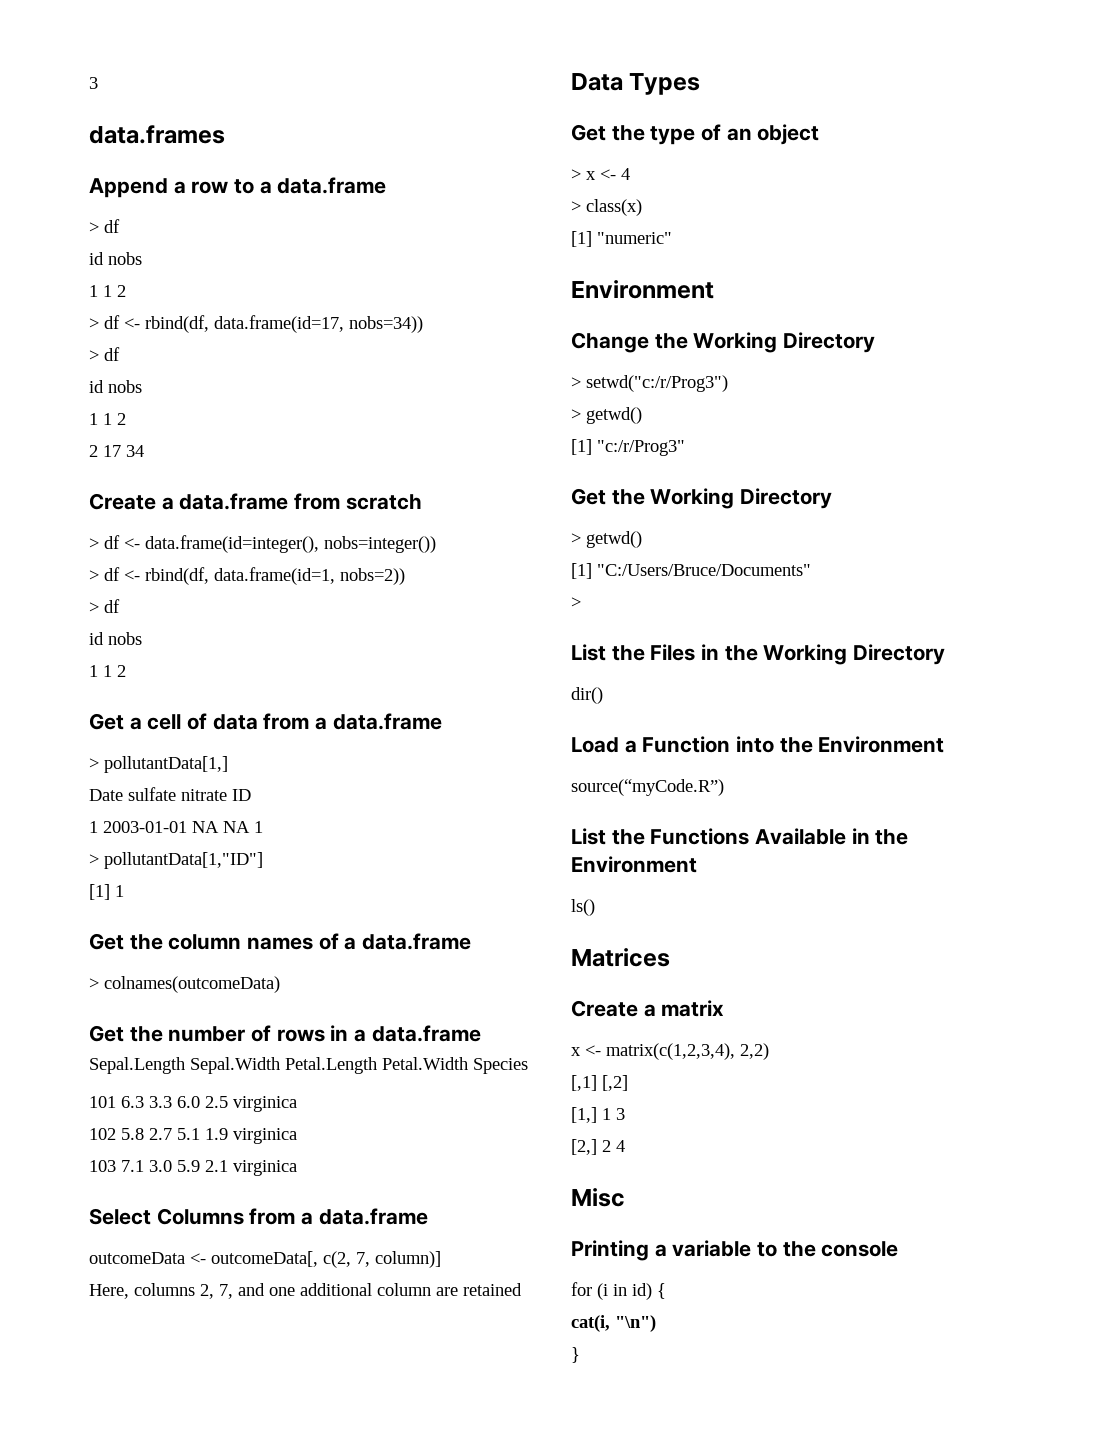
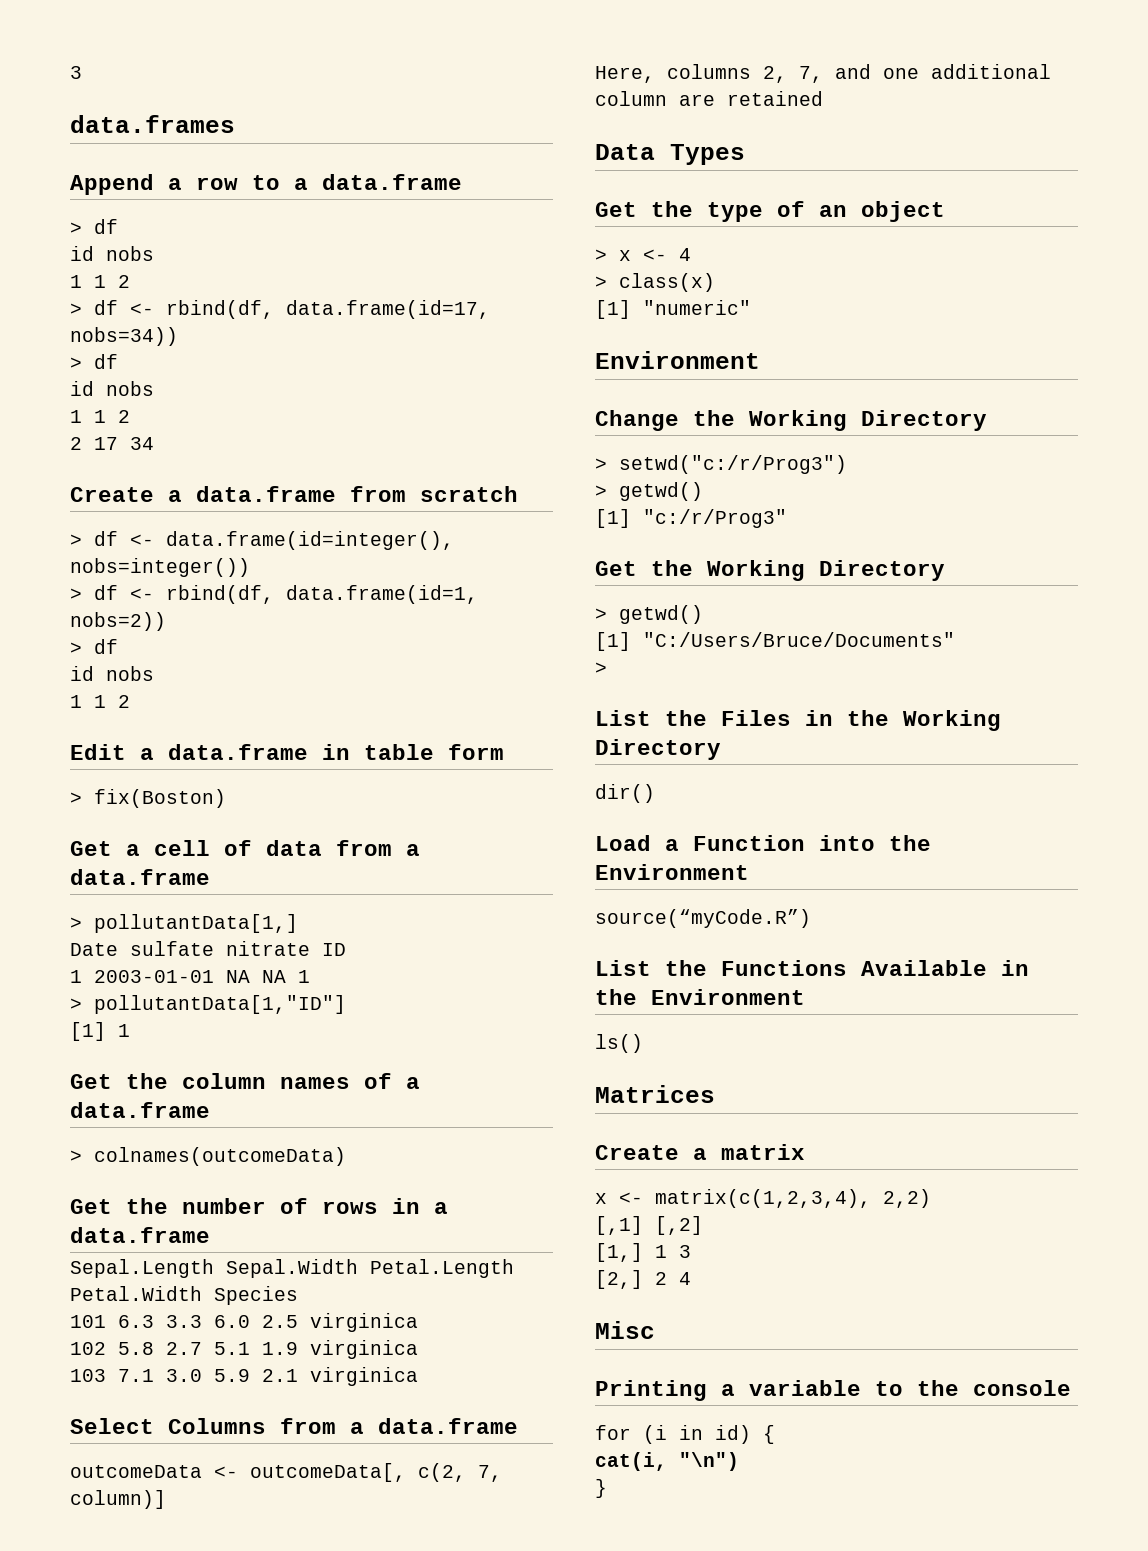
(126, 671) none -> [70,744,504,760] [70,789,226,808] // Edit a data.frame in table form // > fix(Boston)

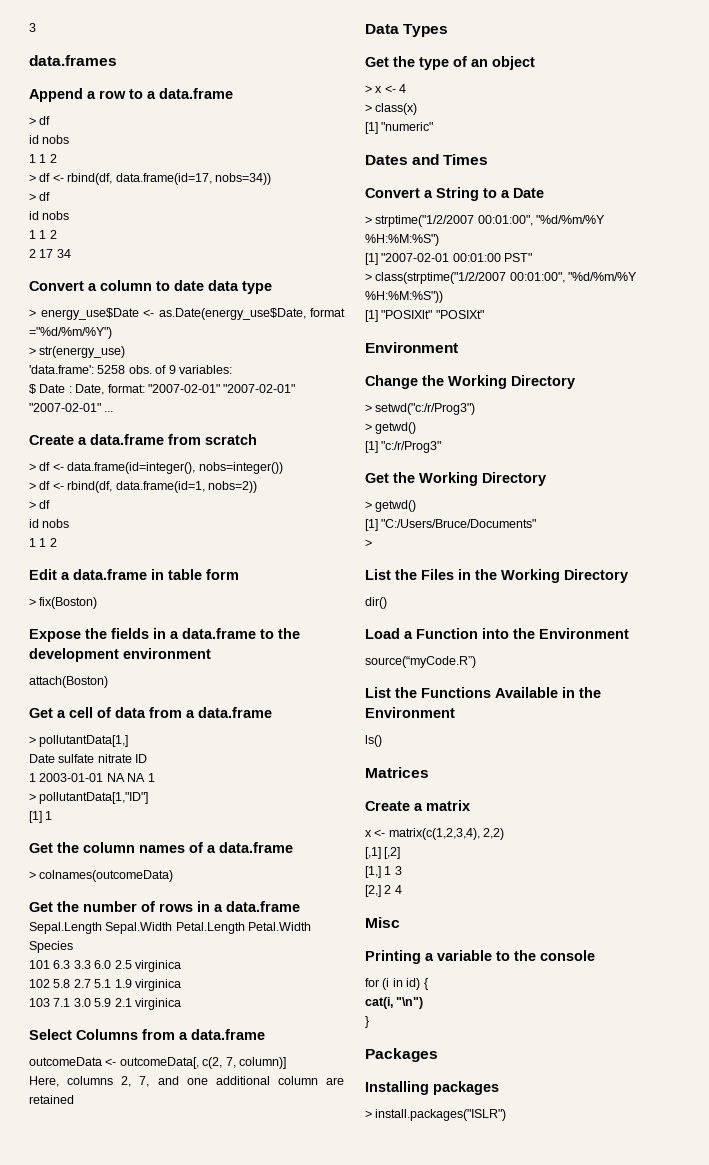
(154, 443) none -> [29,280,272,294] [29,308,345,320] [29,327,112,339] [29,346,126,358] [29,365,232,374] [29,384,296,395] [29,403,114,412] // Convert a column to date data type // > energy_use$Date <- as.Date(energy_use$Date, format ="%d/%m/%Y") // > str(energy_use) // 'data.frame': 5258 obs. of 9 variables: // $ Date : Date, format: "2007-02-01" "2007-02-01" "2007-02-01" ...
(226, 798) none -> [29,628,300,642] [29,648,211,662] [29,676,108,688] // Expose the fields in a data.frame to the development environment // attach(Boston)
(751, 307) none -> [365,154,489,165] [365,187,544,201] [365,215,606,227] [365,234,439,246] [365,253,533,265] [365,272,638,284] [365,291,443,303] [365,310,484,322] // Dates and Times // Convert a String to a Date // > strptime("1/2/2007 00:01:00", "%d/%m/%Y %H:%M:%S") // [1] "2007-02-01 00:01:00 PST" // > class(strptime("1/2/2007 00:01:00", "%d/%m/%Y %H:%M:%S")) // [1] "POSIXlt" "POSIXt"
(607, 1488) none -> [365,1048,438,1062] [365,1081,499,1095] [365,1109,507,1121] // Packages // Installing packages // > install.packages("ISLR")

